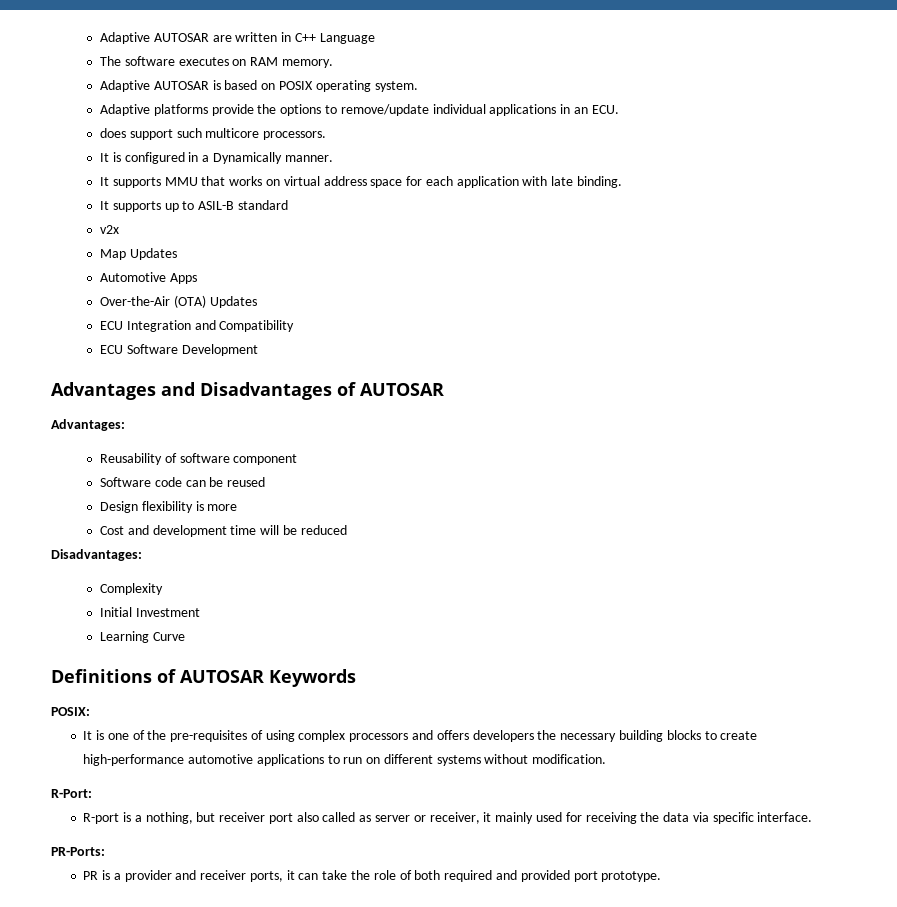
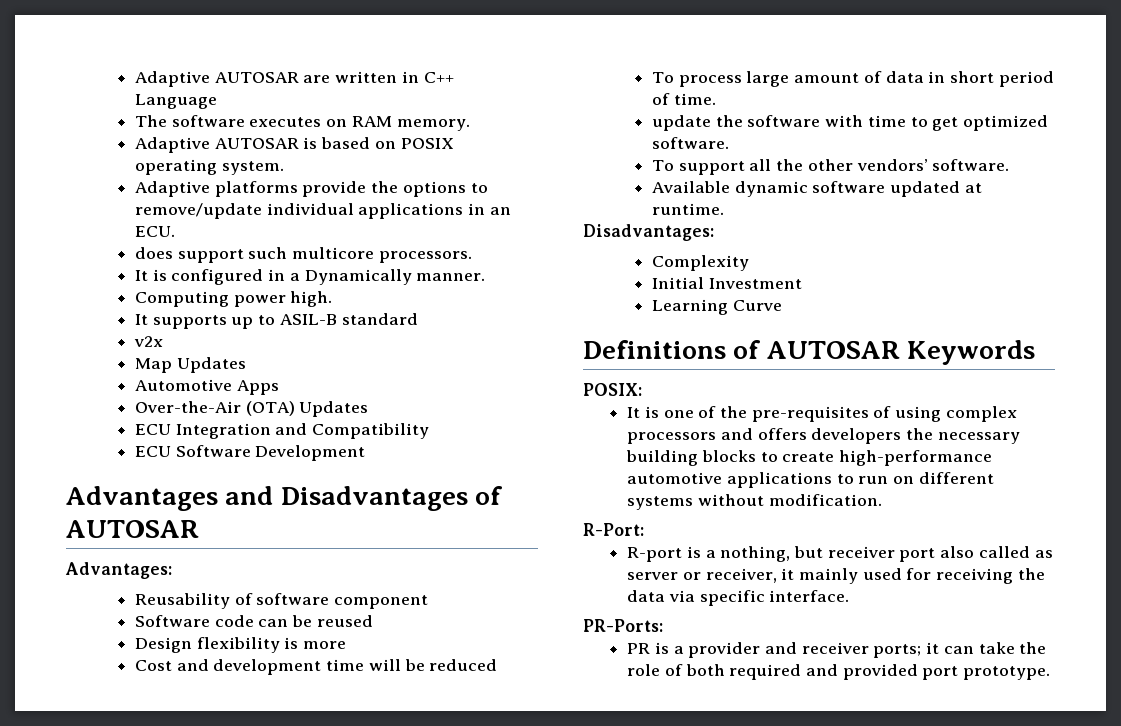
[100,176,622,188] It supports MMU that works on virtual address space for each application with late binding. -> [134,291,333,307] Computing power high.
(347, 530) none -> [651,71,1054,87] [651,93,716,105] [651,115,1049,131] [651,137,729,149] [651,159,1010,175] [651,181,982,197] [651,203,724,215] // To process large amount of data in short period of time. // update the software with time to get optimized software. // To support all the other vendors’ software. // Available dynamic software updated at runtime.
[249,871,283,882] ports, -> [873,644,922,658] ports;

